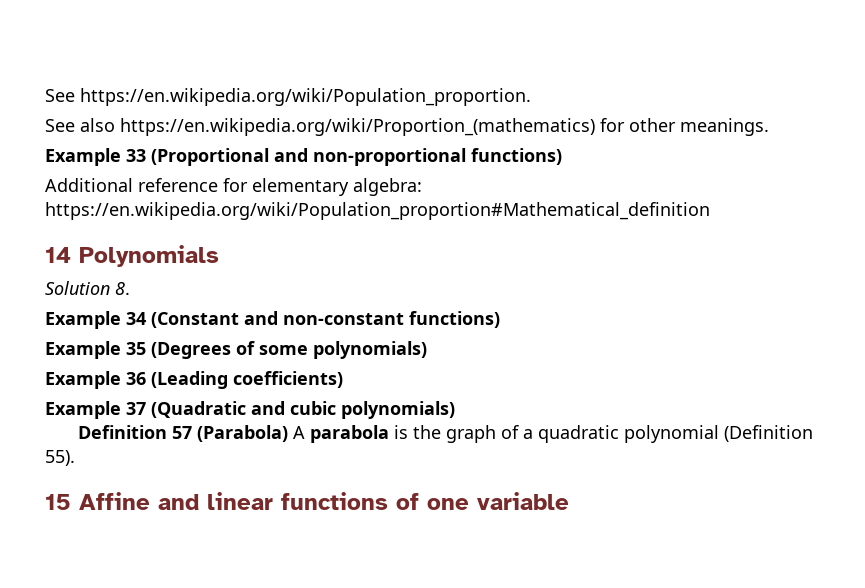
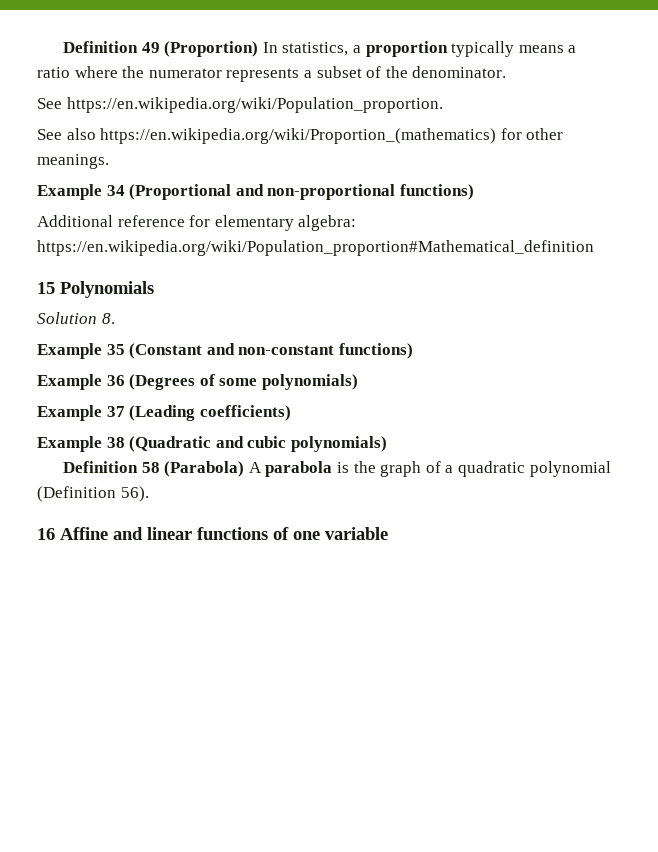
(45, 95) none -> [63,41,577,57] [37,66,507,82] Definition 49 (Proportion) In statistics, a proportion typically means a ratio where the numerator represents a subset of the denominator. //
[126,149,146,162] 33 -> [106,185,125,196] 34
[45,247,71,263] 14 -> [37,282,55,294] 15
[126,312,146,325] 34 -> [106,344,125,355] 35
[126,342,146,355] 35 -> [106,375,125,386] 36
[126,372,146,385] 36 -> [106,406,125,417] 37
[126,402,146,415] 37 -> [106,437,125,448] 38
[171,426,192,439] 57 -> [141,462,160,473] 58
[45,450,75,466] [45,494,71,510] 55). // 15 -> [120,486,149,502] [37,528,55,540] 56). // 16

